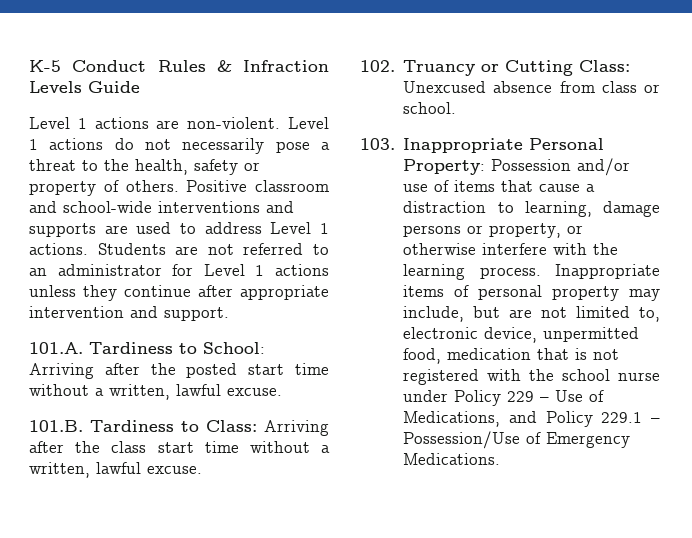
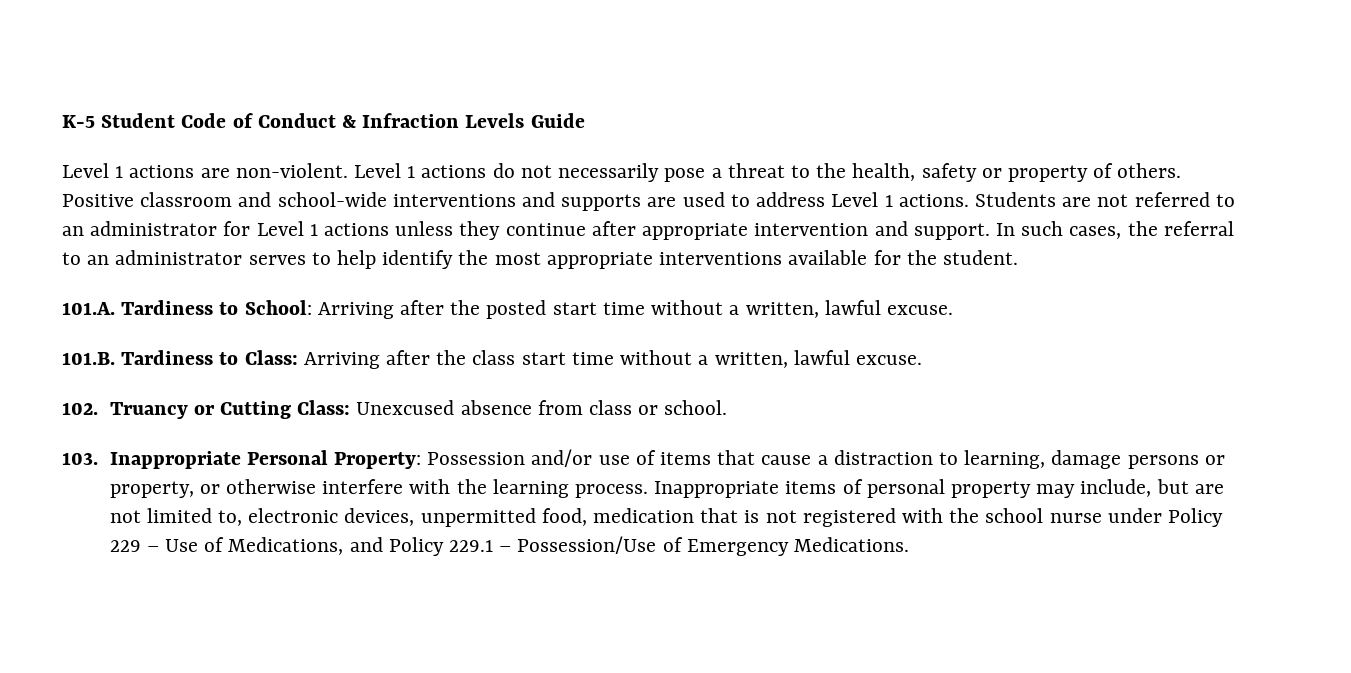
[72,60,206,72] Conduct Rules -> [101,113,336,128] Student Code of Conduct
(229, 314) none -> [995,221,1234,239] [62,250,1018,269] In such cases, the referral to an administrator serves to help identify the most appropriate interventions available for the student.
[484,327,538,343] device, -> [344,508,415,526] devices,

